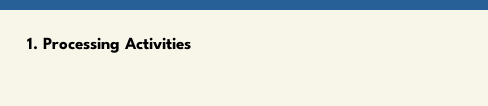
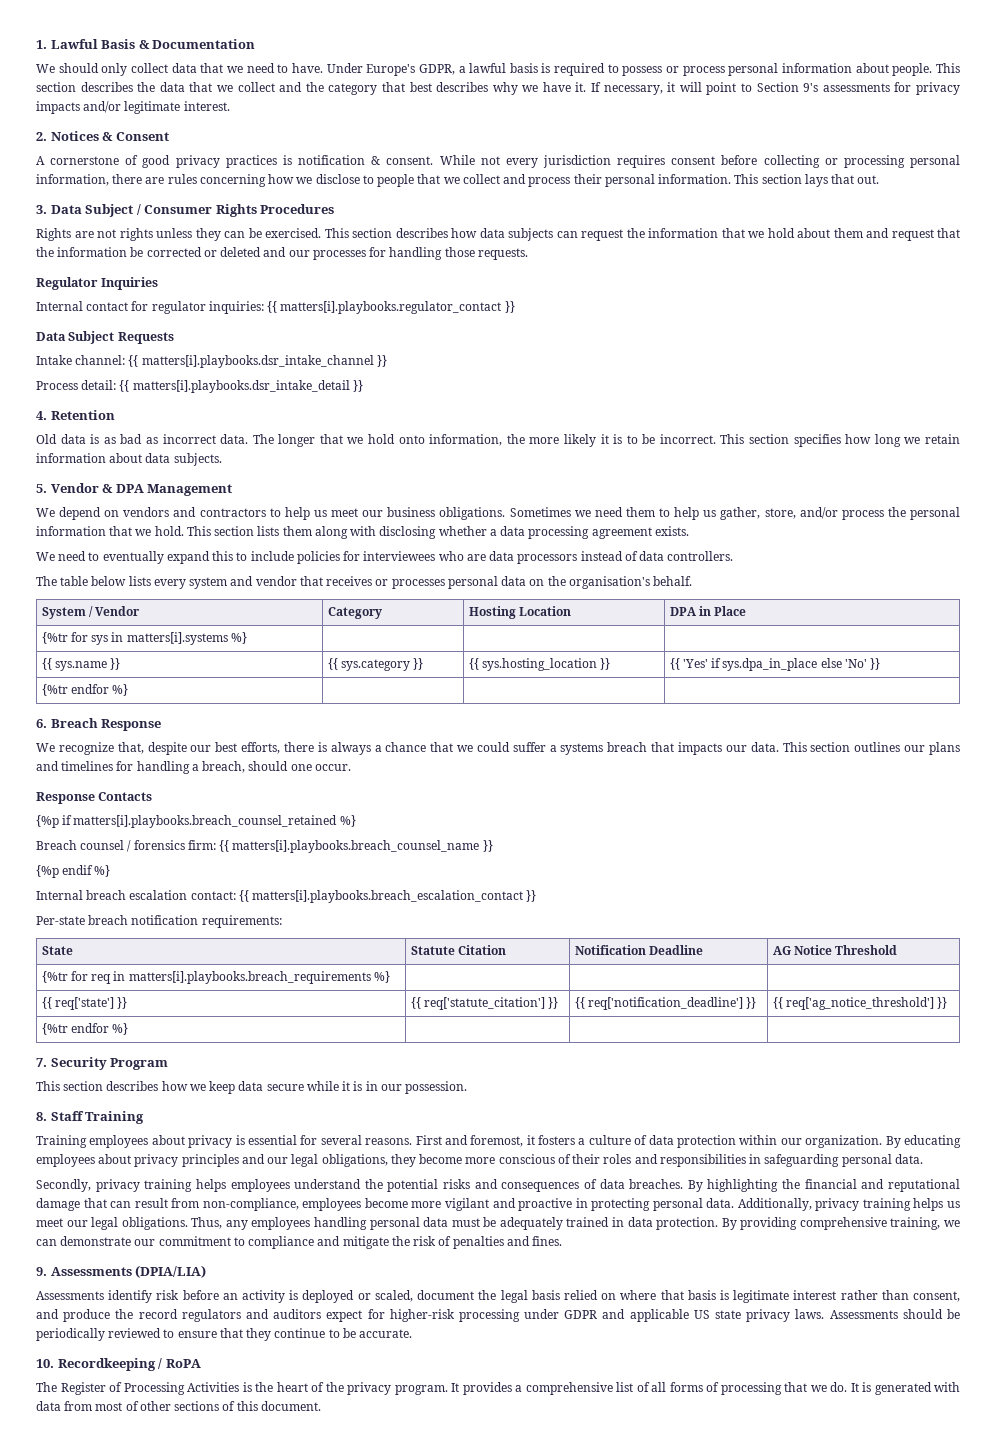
[43,37,191,53] Processing Activities -> [50,39,256,49] [36,63,961,76] [36,82,961,95] [36,101,230,114] [36,131,169,141] [36,155,960,168] [36,174,880,187] [36,204,335,217] [36,228,960,241] [36,247,528,260] [36,277,159,290] [36,301,515,314] [36,331,174,344] [36,355,387,368] [36,380,363,393] [36,410,115,420] [36,434,961,447] [36,453,222,466] [36,483,233,496] [36,507,961,520] [36,526,689,539] [36,551,734,564] [36,576,693,589] [41,606,141,619] [327,607,382,619] [468,606,571,619] [669,606,747,616] [41,632,247,645] [41,658,121,671] [327,658,424,671] [468,658,611,671] [669,658,881,671] [41,684,129,696] [36,718,162,731] [36,742,960,755] [36,761,351,774] [36,792,153,804] [36,815,356,828] [36,840,493,853] [36,865,111,878] [36,890,537,903] [36,915,282,928] [41,946,73,955] [410,945,506,955] [574,945,703,955] [772,945,898,955] [41,971,390,984] [41,997,128,1010] [410,997,559,1010] [574,997,757,1010] [772,997,948,1010] [41,1023,129,1035] [36,1057,169,1070] [36,1081,468,1094] [36,1111,145,1124] [36,1135,962,1148] [36,1154,923,1167] [36,1179,961,1192] [36,1198,960,1211] [36,1217,960,1230] [36,1236,563,1249] [36,1265,207,1278] [36,1290,961,1303] [36,1309,960,1322] [36,1328,413,1341] [36,1358,201,1371] [36,1382,960,1395] [36,1401,321,1411] Lawful Basis & Documentation // We should only collect data that we need to have. Under Europe's GDPR, a lawful basis is required to possess or process personal information about people. This section describes the data that we collect and the category that best describes why we have it. If necessary, it will point to Section 9's assessments for privacy impacts and/or legitimate interest. // 2. Notices & Consent // A cornerstone of good privacy practices is notification & consent. While not every jurisdiction requires consent before collecting or processing personal information, there are rules concerning how we disclose to people that we collect and process their personal information. This section lays that out. // 3. Data Subject / Consumer Rights Procedures // Rights are not rights unless they can be exercised. This section describes how data subjects can request the information that we hold about them and request that the information be corrected or deleted and our processes for handling those requests. // Regulator Inquiries // Internal contact for regulator inquiries: {{ matters[i].playbooks.regulator_contact }} // Data Subject Requests // Intake channel: {{ matters[i].playbooks.dsr_intake_channel }} // Process detail: {{ matters[i].playbooks.dsr_intake_detail }} // 4. Retention // Old data is as bad as incorrect data. The longer that we hold onto information, the more likely it is to be incorrect. This section specifies how long we retain information about data subjects. // 5. Vendor & DPA Management // We depend on vendors and contractors to help us meet our business obligations. Sometimes we need them to help us gather, store, and/or process the personal information that we hold. This section lists them along with disclosing whether a data processing agreement exists. // We need to eventually expand this to include policies for interviewees who are data processors instead of data controllers. // The table below lists every system and vendor that receives or processes personal data on the organisation's behalf. // System / Vendor | Category | Hosting Location | DPA in Place // {%tr for sys in matters[i].systems %} | | | // {{ sys.name }} | {{ sys.category }} | {{ sys.hosting_location }} | {{ 'Yes' if sys.dpa_in_place else 'No' }} // {%tr endfor %} | | | // 6. Breach Response // We recognize that, despite our best efforts, there is always a chance that we could suffer a systems breach that impacts our data. This section outlines our plans and timelines for handling a breach, should one occur. // Response Contacts // {%p if matters[i].playbooks.breach_counsel_retained %} // Breach counsel / forensics firm: {{ matters[i].playbooks.breach_counsel_name }} // {%p endif %} // Internal breach escalation contact: {{ matters[i].playbooks.breach_escalation_contact }} // Per-state breach notification requirements: // State | Statute Citation | Notification Deadline | AG Notice Threshold // {%tr for req in matters[i].playbooks.breach_requirements %} | | | // {{ req['state'] }} | {{ req['statute_citation'] }} | {{ req['notification_deadline'] }} | {{ req['ag_notice_threshold'] }} // {%tr endfor %} | | | // 7. Security Program // This section describes how we keep data secure while it is in our possession. // 8. Staff Training // Training employees about privacy is essential for several reasons. First and foremost, it fosters a culture of data protection within our organization. By educating employees about privacy principles and our legal obligations, they become more conscious of their roles and responsibilities in safeguarding personal data. // Secondly, privacy training helps employees understand the potential risks and consequences of data breaches. By highlighting the financial and reputational damage that can result from non-compliance, employees become more vigilant and proactive in protecting personal data. Additionally, privacy training helps us meet our legal obligations. Thus, any employees handling personal data must be adequately trained in data protection. By providing comprehensive training, we can demonstrate our commitment to compliance and mitigate the risk of penalties and fines. // 9. Assessments (DPIA/LIA) // Assessments identify risk before an activity is deployed or scaled, document the legal basis relied on where that basis is legitimate interest rather than consent, and produce the record regulators and auditors expect for higher-risk processing under GDPR and applicable US state privacy laws. Assessments should be periodically reviewed to ensure that they continue to be accurate. // 10. Recordkeeping / RoPA // The Register of Processing Activities is the heart of the privacy program. It provides a comprehensive list of all forms of processing that we do. It is generated with data from most of other sections of this document.

